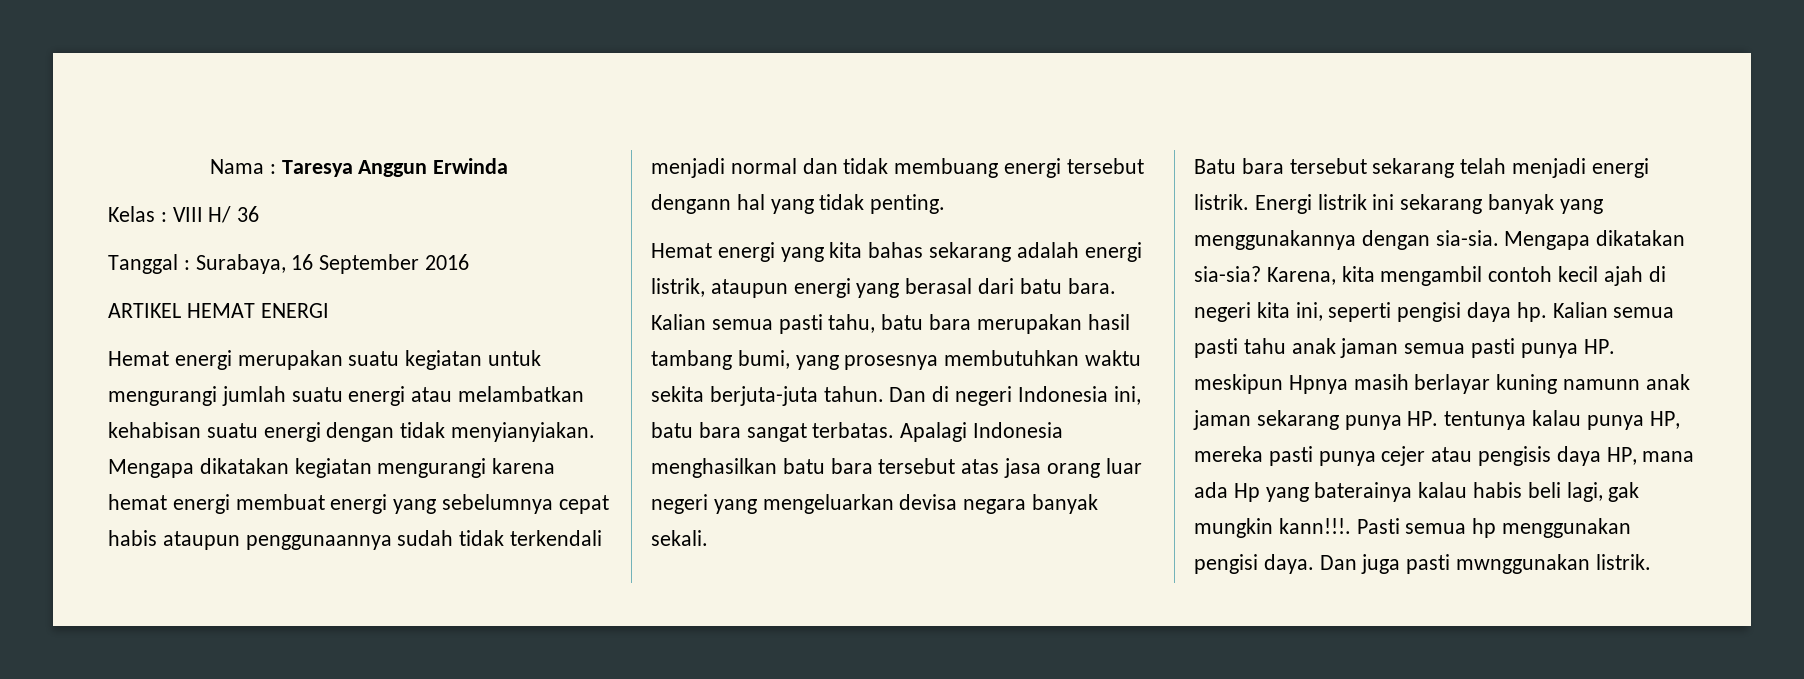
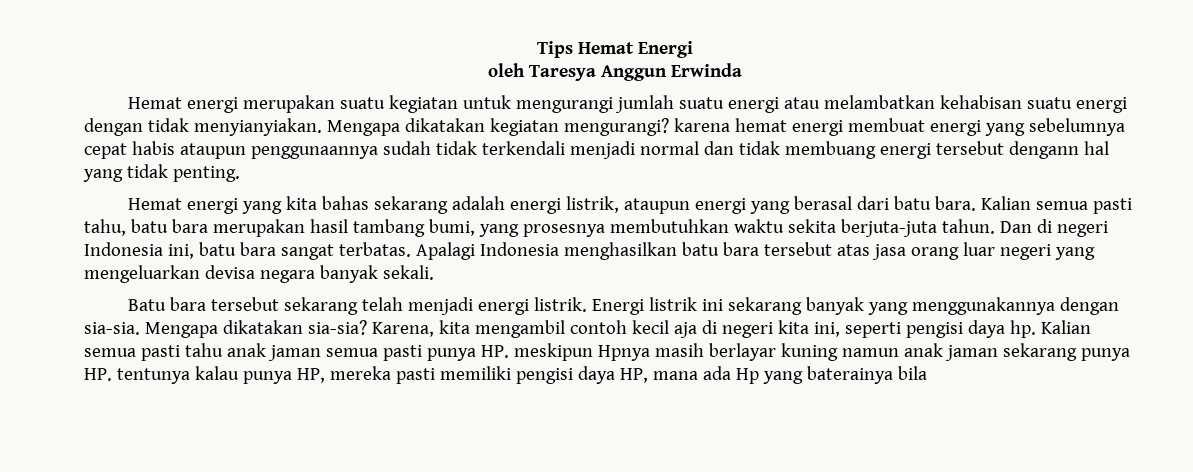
[209,159,276,174] Nama : -> [536,41,693,58] [487,63,525,77] Tips Hemat Energi // oleh
[108,206,260,223] [108,254,470,274] [108,303,329,318] // Kelas : VIII H/ 36 // Tanggal : Surabaya, 16 September 2016 // ARTIKEL HEMAT ENERGI -> (742, 70) none
[377,458,487,478] mengurangi -> [563,118,669,136] mengurangi?
[1603,266,1643,286] ajah -> [673,322,697,338] aja
[1563,379,1641,390] namunn -> [841,348,899,357] namun
[1318,446,1552,466] punya cejer atau pengisis -> [439,366,573,384] memiliki pengisi
[1418,482,1640,502] [1194,518,1632,538] [1194,554,1651,574] kalau habis beli lagi, gak mungkin kann!!!. Pasti semua hp menggunakan pengisi daya. Dan juga pasti mwnggunakan listrik. -> [897,366,927,380] bila

